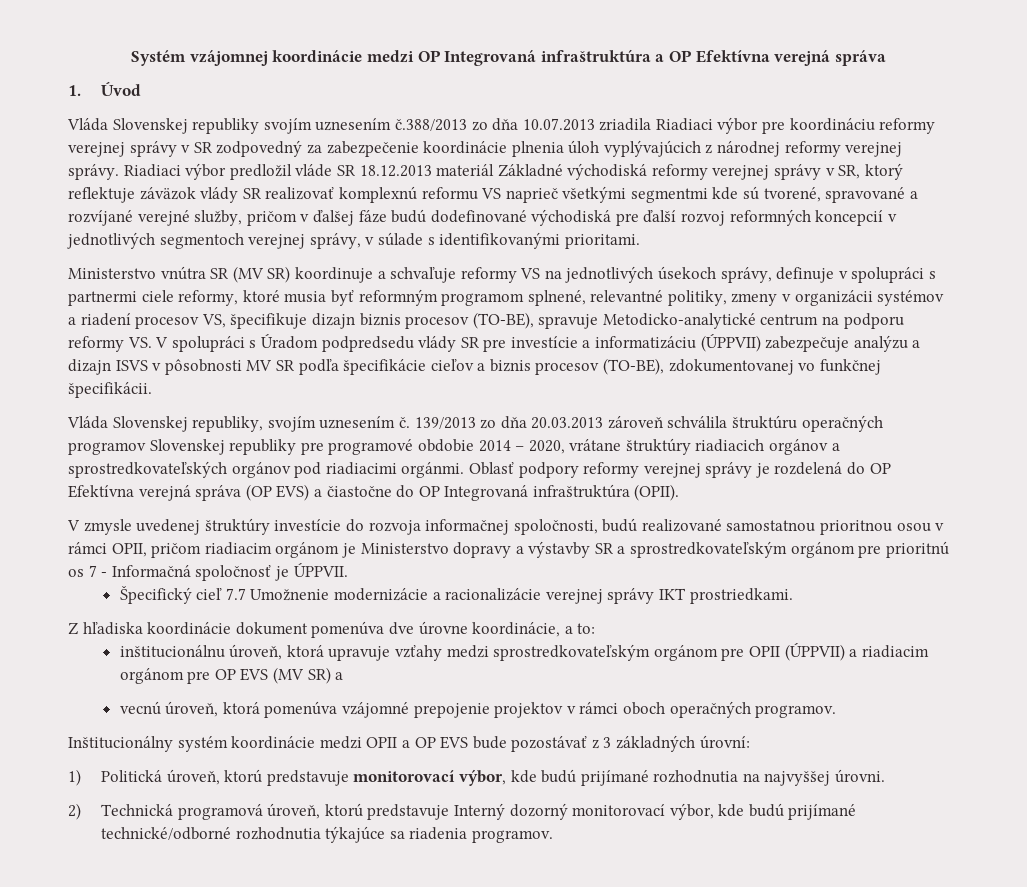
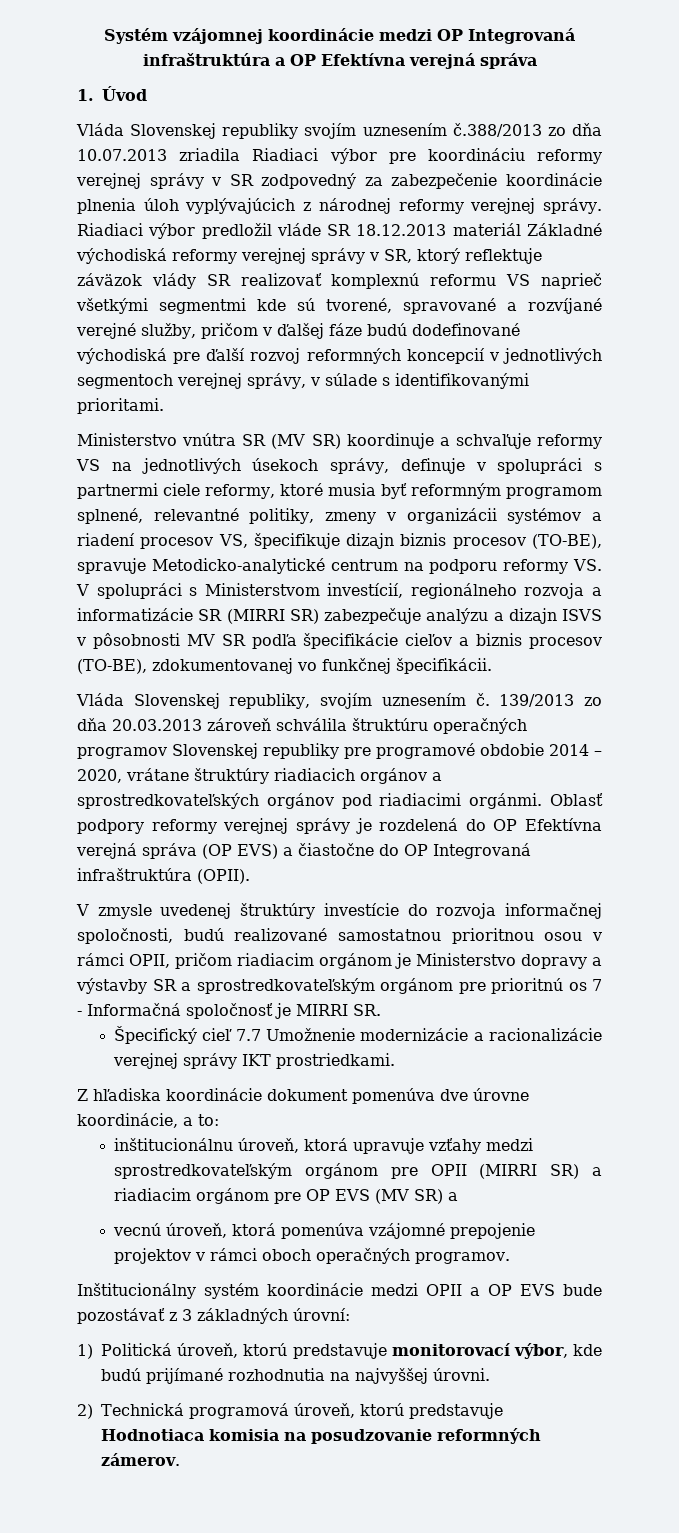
[260,333,761,352] Úradom podpredsedu vlády SR pre investície a informatizáciu (ÚPPVII) -> [204,583,602,599] [77,608,319,624] Ministerstvom investícií, regionálneho rozvoja a informatizácie SR (MIRRI SR)
[293,562,348,577] ÚPPVII. -> [296,1004,381,1016] MIRRI SR.
[784,642,845,661] (ÚPPVII) -> [479,1164,580,1179] (MIRRI SR)
[453,803,857,820] [100,826,553,843] Interný dozorný monitorovací výbor, kde budú prijímané technické/odborné rozhodnutia týkajúce sa riadenia programov. -> [101,1428,541,1444] [101,1453,180,1466] Hodnotiaca komisia na posudzovanie reformných zámerov.

